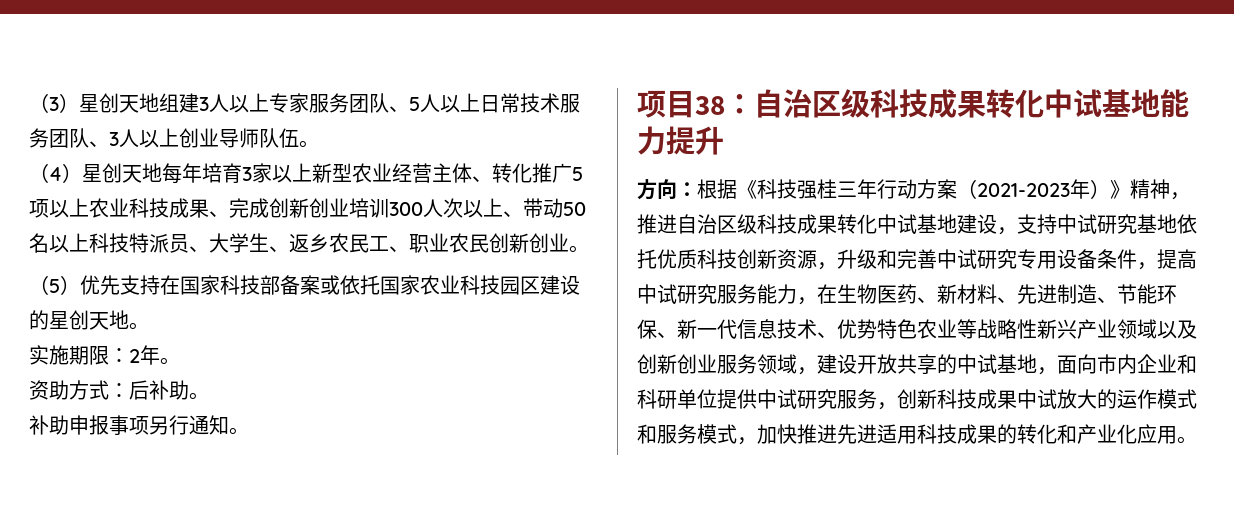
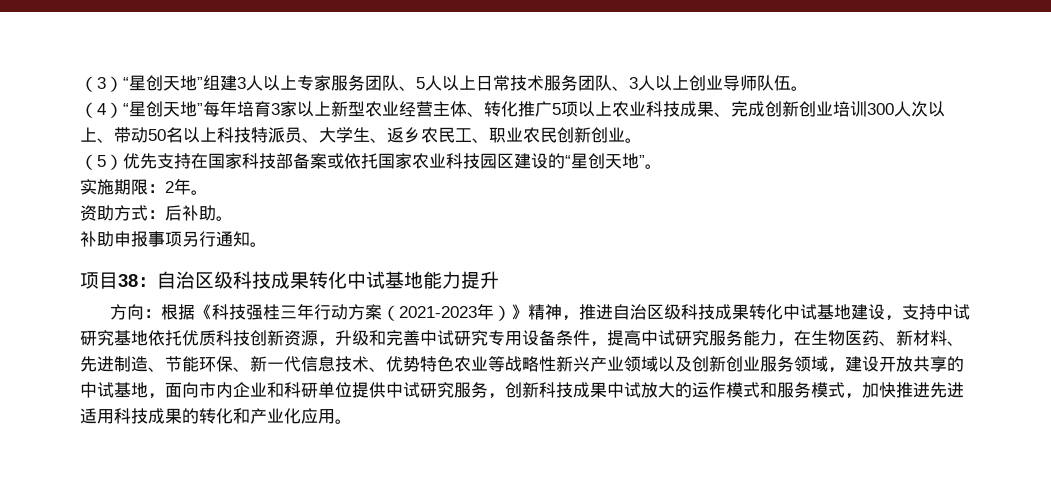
[79,93,159,113] 星创天地 -> [123,75,203,91] “星创天地”
[82,163,162,183] 星创天地 -> [123,101,203,117] “星创天地”
[49,310,129,330] 星创天地 -> [565,153,645,169] “星创天地”

